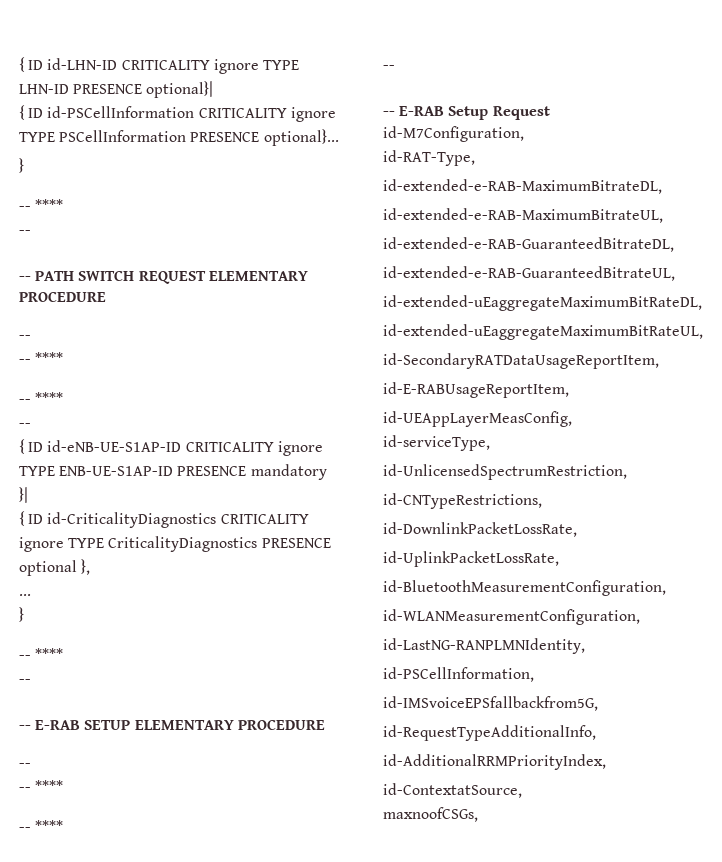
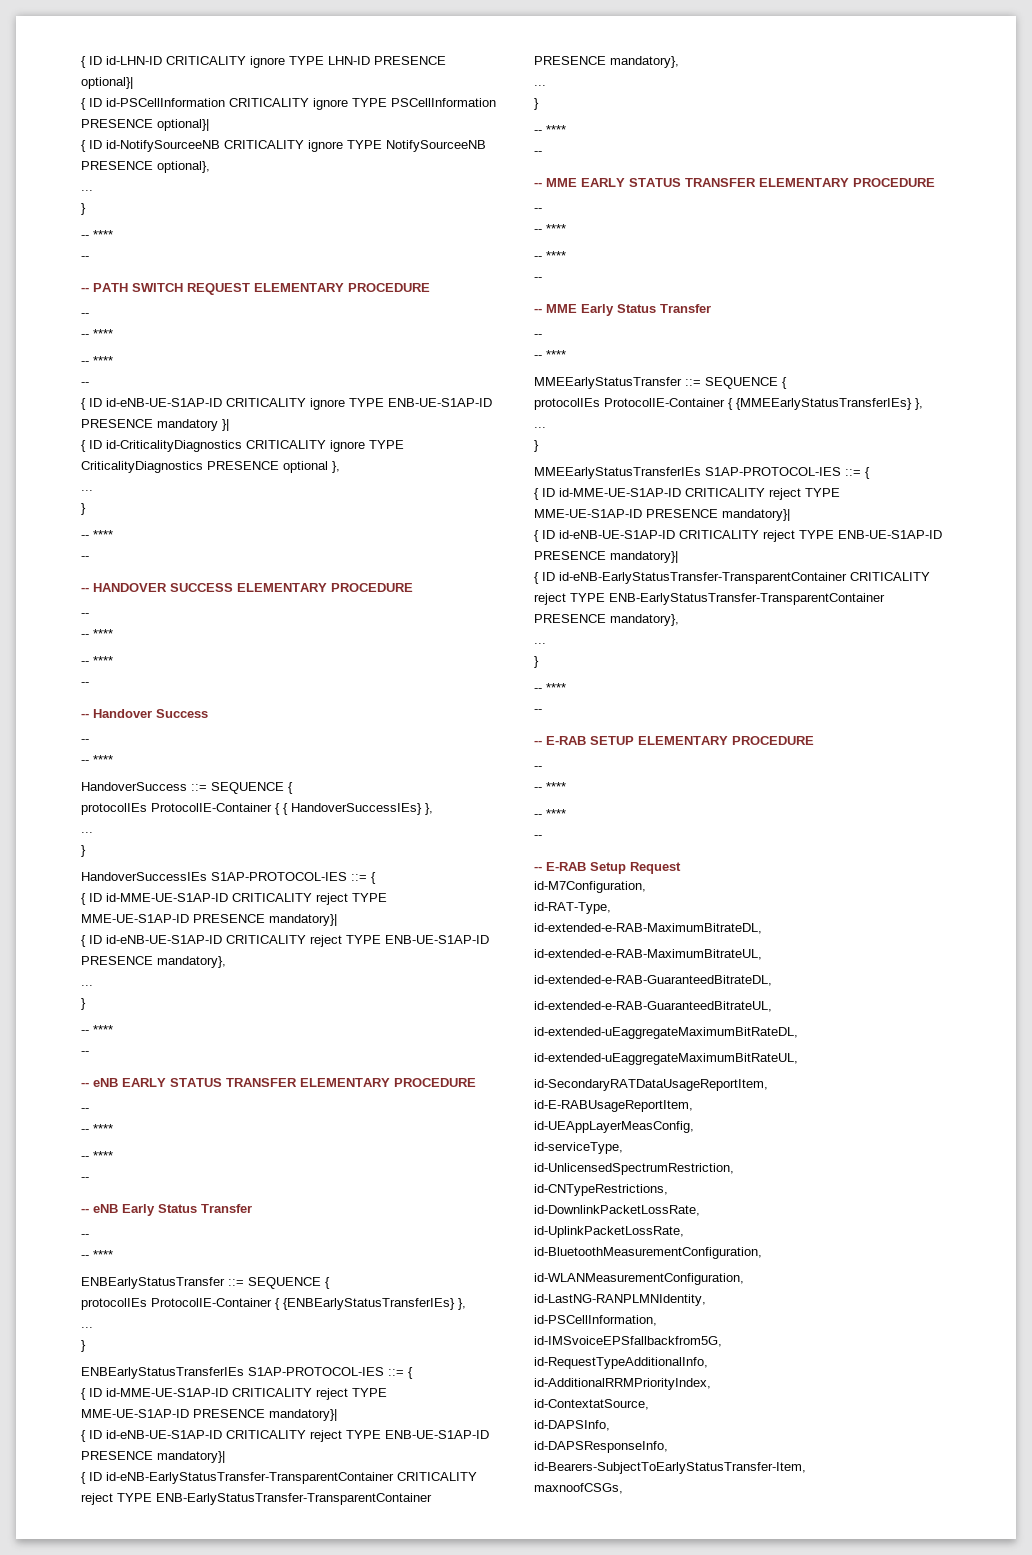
[263,129,339,146] optional}... -> [157,119,209,131] [81,140,486,152] [81,161,210,173] [81,190,93,191] optional}| // { ID id-NotifySourceeNB CRITICALITY ignore TYPE NotifySourceeNB PRESENCE optional}, // ...
(31, 681) none -> [81,583,413,592] [81,613,89,617] [81,629,113,638] [81,656,113,665] [81,682,89,686] [81,709,208,718] [81,739,89,743] [81,755,113,764] [81,782,293,794] [81,803,433,815] [81,832,93,833] [81,845,86,857] [81,872,376,884] [81,893,387,905] [81,914,337,926] [81,935,489,947] [81,956,226,968] [81,985,93,986] [81,998,86,1010] [81,1025,113,1034] [81,1051,89,1055] [81,1078,476,1087] [81,1108,89,1112] [81,1124,113,1133] [81,1151,113,1160] [81,1177,89,1181] [81,1204,252,1216] [81,1234,89,1238] [81,1250,113,1259] [81,1277,330,1289] [81,1298,466,1310] [81,1327,93,1328] [81,1340,86,1352] [81,1367,413,1379] [81,1388,387,1400] [81,1409,337,1421] [81,1430,489,1442] [81,1451,225,1463] [81,1472,477,1484] [81,1493,432,1505] [534,56,679,68] [534,85,546,86] [534,98,539,110] [534,125,566,134] [534,151,542,155] [534,178,935,187] [534,208,542,212] [534,224,566,233] [534,251,566,260] [534,277,542,281] [534,304,711,316] [534,334,542,338] [534,350,566,359] [534,377,787,389] [534,398,923,410] [534,427,546,428] [534,440,539,452] [534,467,870,479] [534,488,840,500] [534,509,790,521] [534,530,942,542] [534,551,678,563] [534,572,930,584] [534,593,885,605] [534,614,679,626] [534,643,546,644] [534,656,539,668] [534,683,566,692] [534,709,542,713] // -- HANDOVER SUCCESS ELEMENTARY PROCEDURE // -- // -- **** // -- **** // -- // -- Handover Success // -- // -- **** // HandoverSuccess ::= SEQUENCE { // protocolIEs ProtocolIE-Container { { HandoverSuccessIEs} }, // ... // } // HandoverSuccessIEs S1AP-PROTOCOL-IES ::= { // { ID id-MME-UE-S1AP-ID CRITICALITY reject TYPE MME-UE-S1AP-ID PRESENCE mandatory}| // { ID id-eNB-UE-S1AP-ID CRITICALITY reject TYPE ENB-UE-S1AP-ID PRESENCE mandatory}, // ... // } // -- **** // -- // -- eNB EARLY STATUS TRANSFER ELEMENTARY PROCEDURE // -- // -- **** // -- **** // -- // -- eNB Early Status Transfer // -- // -- **** // ENBEarlyStatusTransfer ::= SEQUENCE { // protocolIEs ProtocolIE-Container { {ENBEarlyStatusTransferIEs} }, // ... // } // ENBEarlyStatusTransferIEs S1AP-PROTOCOL-IES ::= { // { ID id-MME-UE-S1AP-ID CRITICALITY reject TYPE MME-UE-S1AP-ID PRESENCE mandatory}| // { ID id-eNB-UE-S1AP-ID CRITICALITY reject TYPE ENB-UE-S1AP-ID PRESENCE mandatory}| // { ID id-eNB-EarlyStatusTransfer-TransparentContainer CRITICALITY reject TYPE ENB-EarlyStatusTransfer-TransparentContainer PRESENCE mandatory}, // ... // } // -- **** // -- // -- MME EARLY STATUS TRANSFER ELEMENTARY PROCEDURE // -- // -- **** // -- **** // -- // -- MME Early Status Transfer // -- // -- **** // MMEEarlyStatusTransfer ::= SEQUENCE { // protocolIEs ProtocolIE-Container { {MMEEarlyStatusTransferIEs} }, // ... // } // MMEEarlyStatusTransferIEs S1AP-PROTOCOL-IES ::= { // { ID id-MME-UE-S1AP-ID CRITICALITY reject TYPE MME-UE-S1AP-ID PRESENCE mandatory}| // { ID id-eNB-UE-S1AP-ID CRITICALITY reject TYPE ENB-UE-S1AP-ID PRESENCE mandatory}| // { ID id-eNB-EarlyStatusTransfer-TransparentContainer CRITICALITY reject TYPE ENB-EarlyStatusTransfer-TransparentContainer PRESENCE mandatory}, // ... // } // -- **** // --
(522, 790) none -> [534,1420,610,1431] [534,1441,668,1453] [534,1462,806,1474] // id-DAPSInfo, // id-DAPSResponseInfo, // id-Bearers-SubjectToEarlyStatusTransfer-Item,

